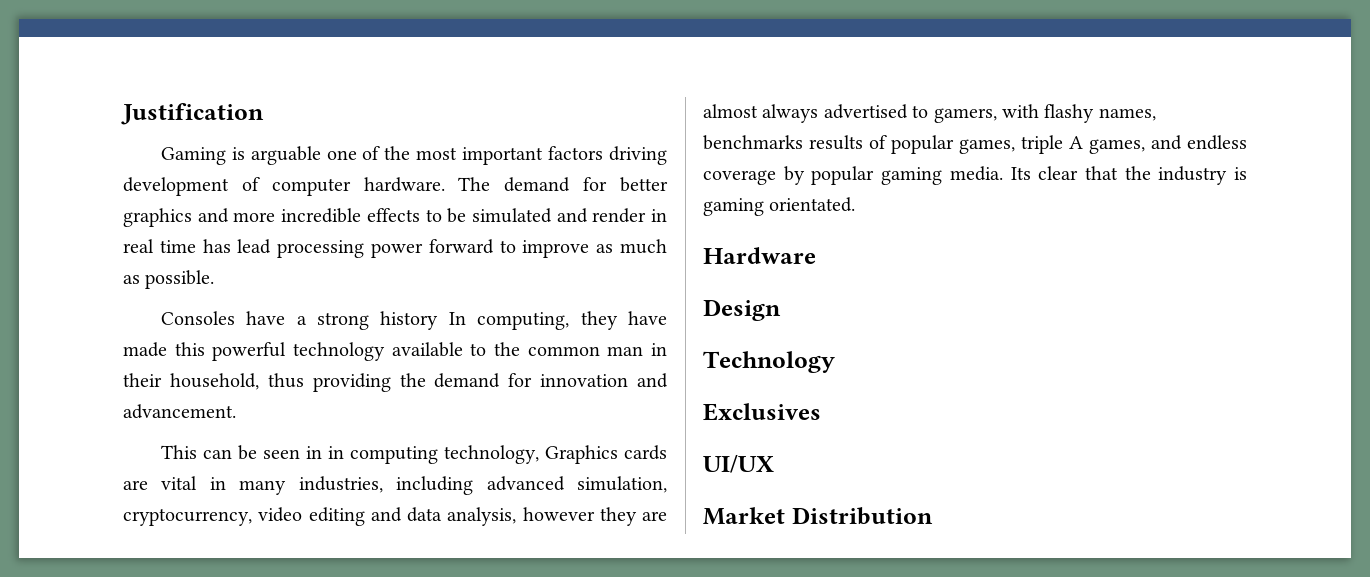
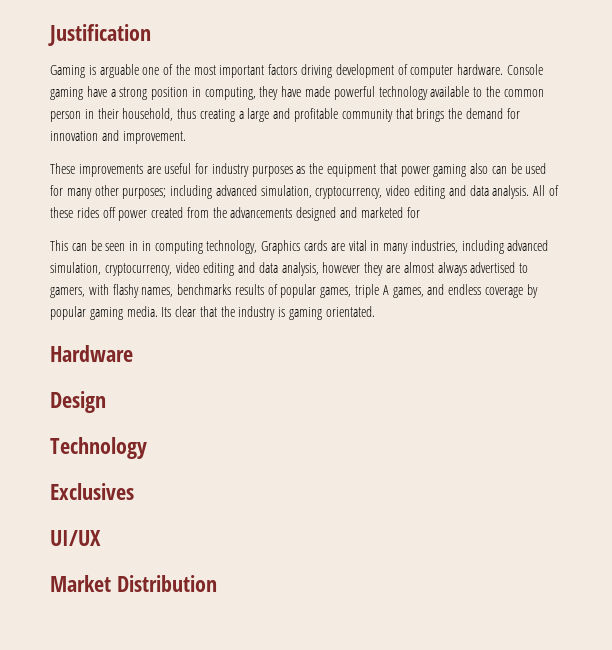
[458,177,668,192] [123,208,667,227] [123,239,667,258] [123,270,215,289] [160,311,235,325] The demand for better graphics and more incredible effects to be simulated and render in real time has lead processing power forward to improve as much as possible. // Consoles -> [506,64,543,75] [50,87,83,100] Console gaming
[380,311,466,330] history In -> [151,87,201,100] position in
[174,342,205,356] this -> (331, 91) none
[607,346,644,356] man -> [50,111,81,122] person
[312,373,391,392] providing -> [199,108,445,122] creating a large and profitable community that brings
[123,404,236,419] advancement. -> [122,131,186,144] [50,163,547,177] [50,185,559,199] [50,207,420,221] improvement. // These improvements are useful for industry purposes as the equipment that power gaming also can be used for many other purposes; including advanced simulation, cryptocurrency, video editing and data analysis. All of these rides off power created from the advancements designed and marketed for

